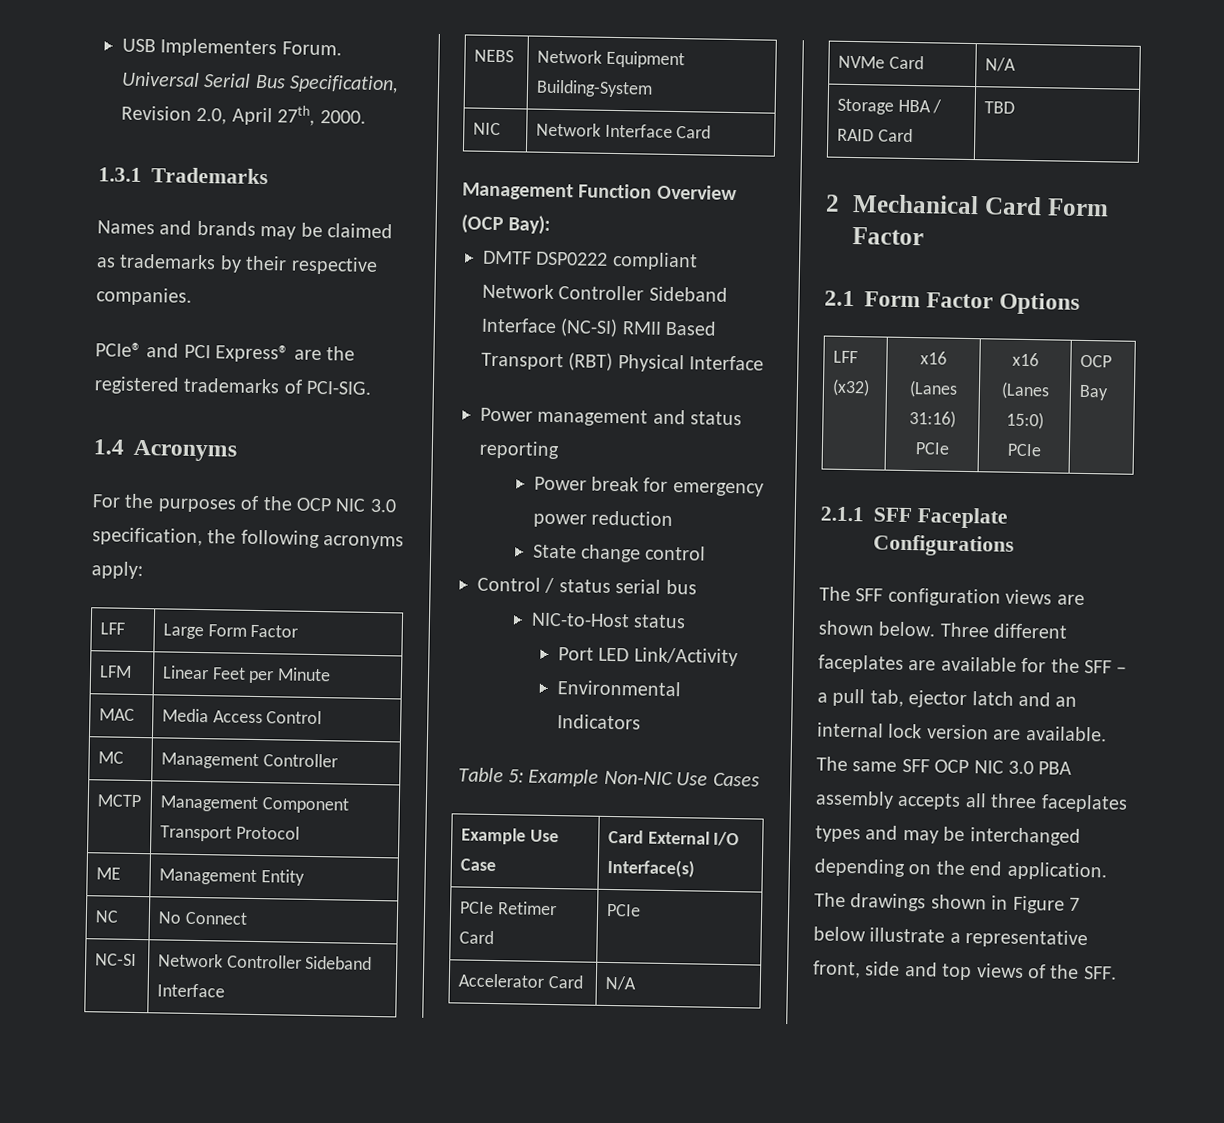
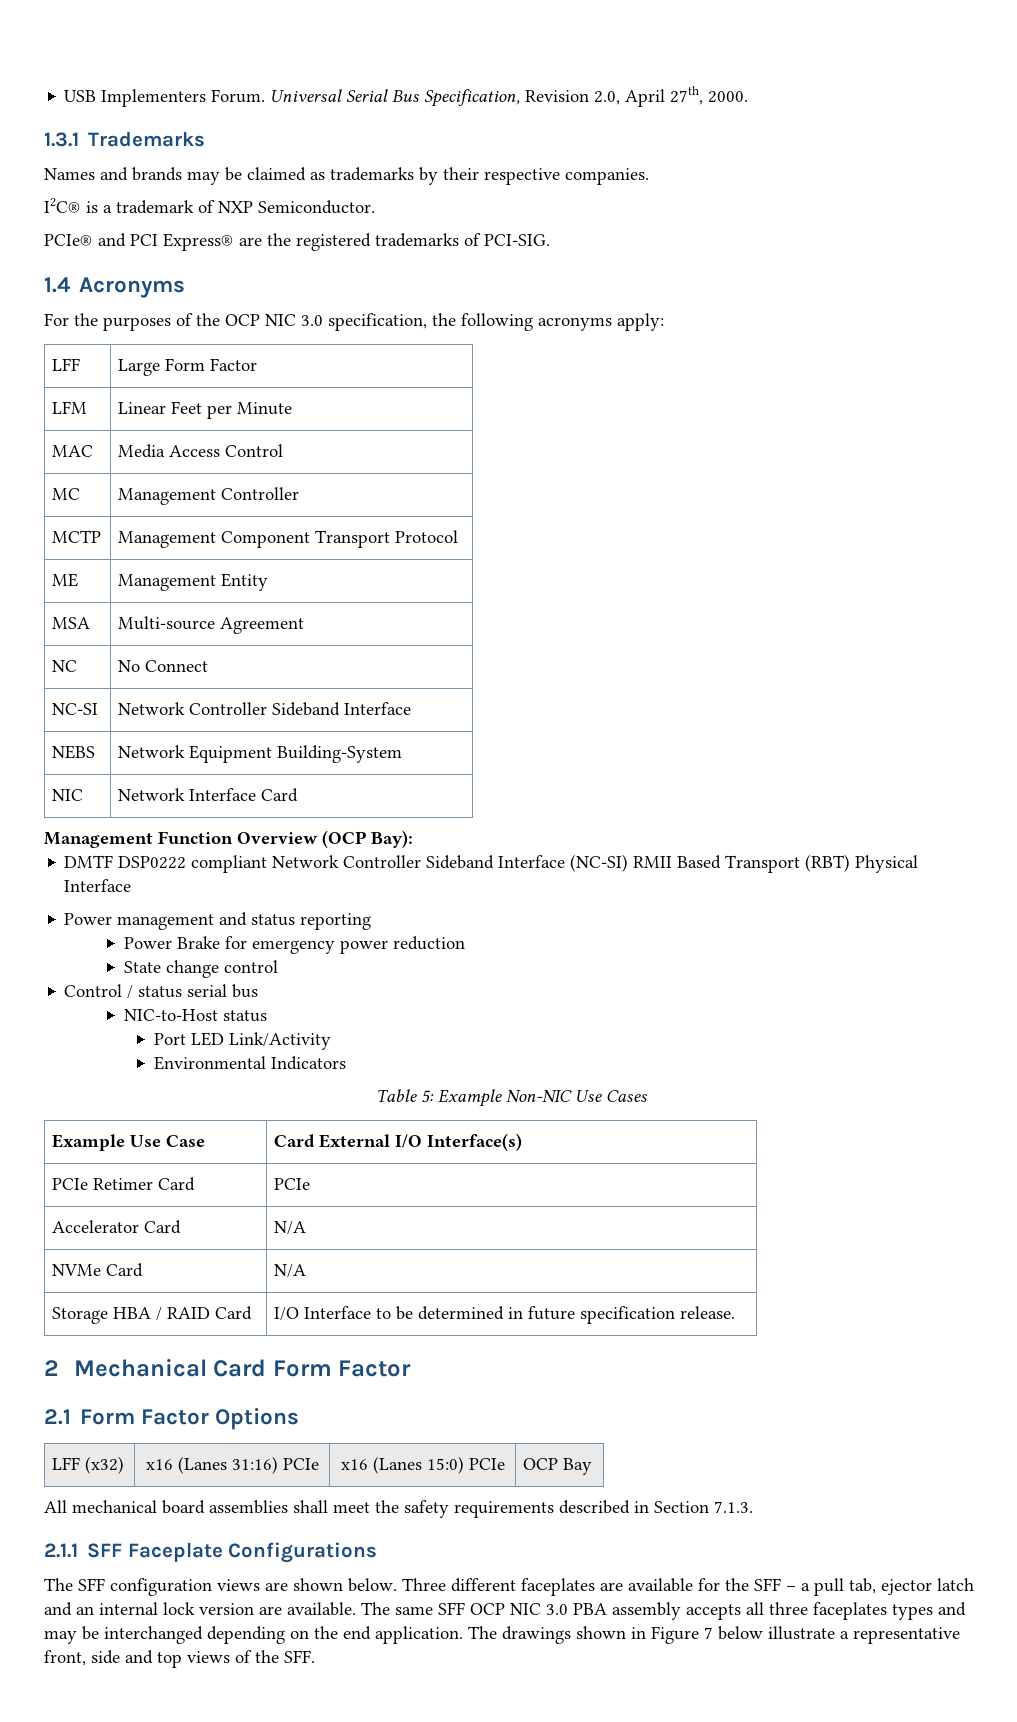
(192, 296) none -> [44,198,375,214] // I2C® is a trademark of NXP Semiconductor.
(305, 877) none -> [52,617,91,629] [118,616,305,634] // MSA | Multi-source Agreement
[590,476,639,492] break -> [177,936,221,949] Brake
[983,101,1015,114] TBD -> [274,1306,736,1324] I/O Interface to be determined in future specification release.
(1109, 392) none -> [44,1500,753,1518] // All mechanical board assemblies shall meet the safety requirements described in Section 7.1.3.

